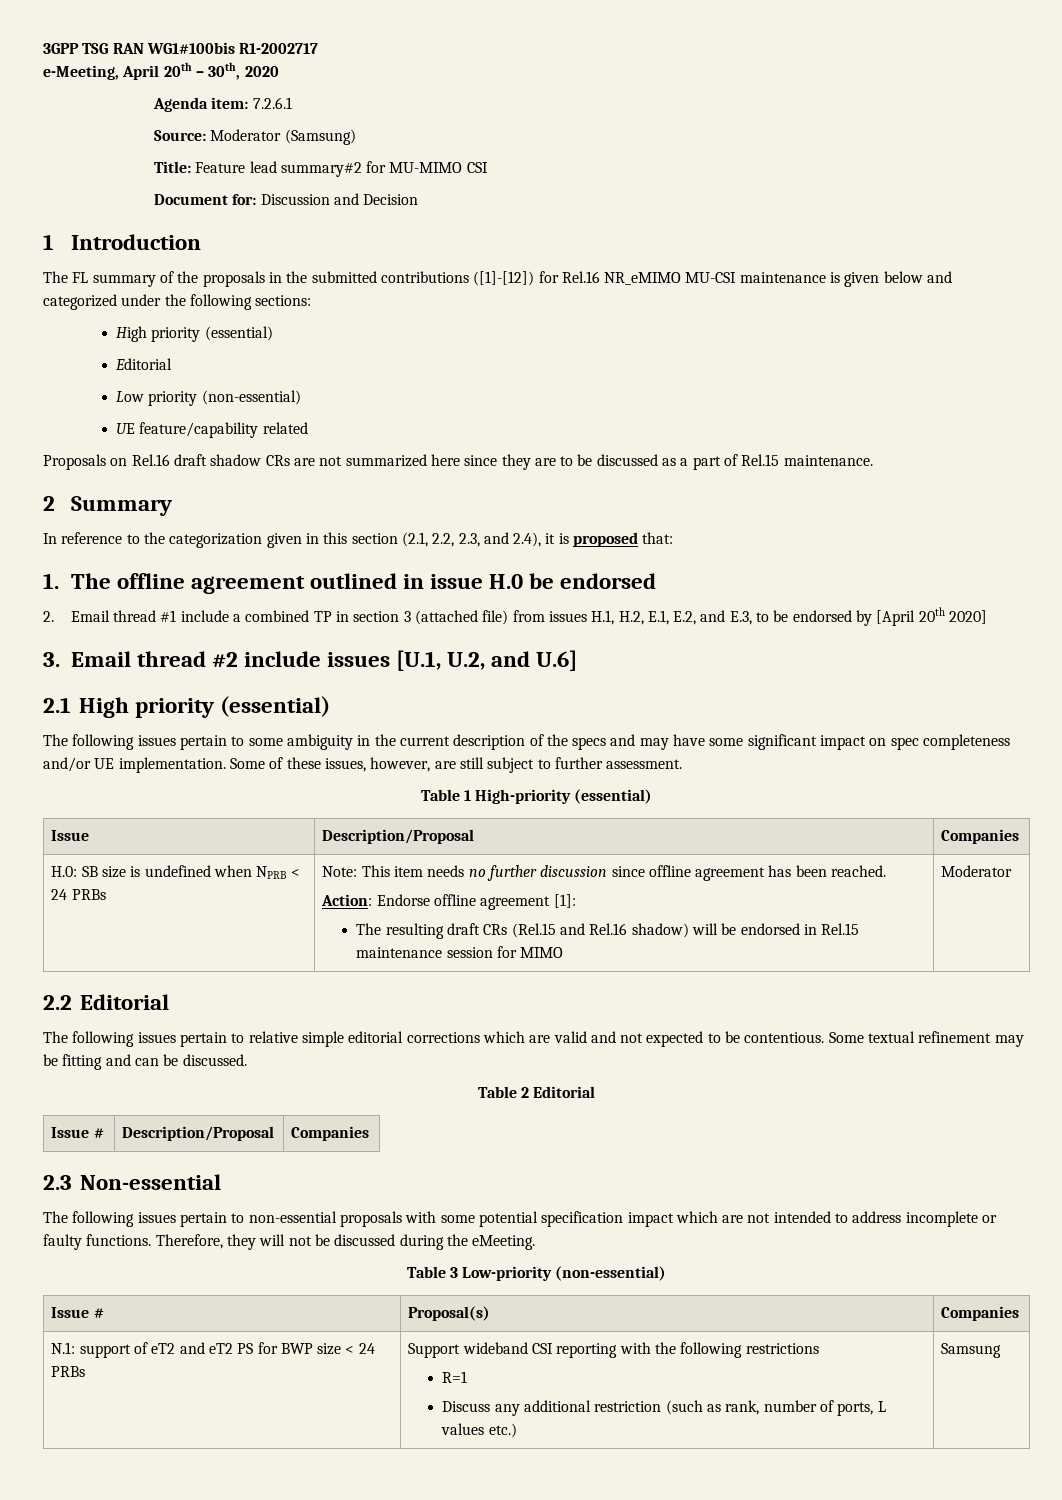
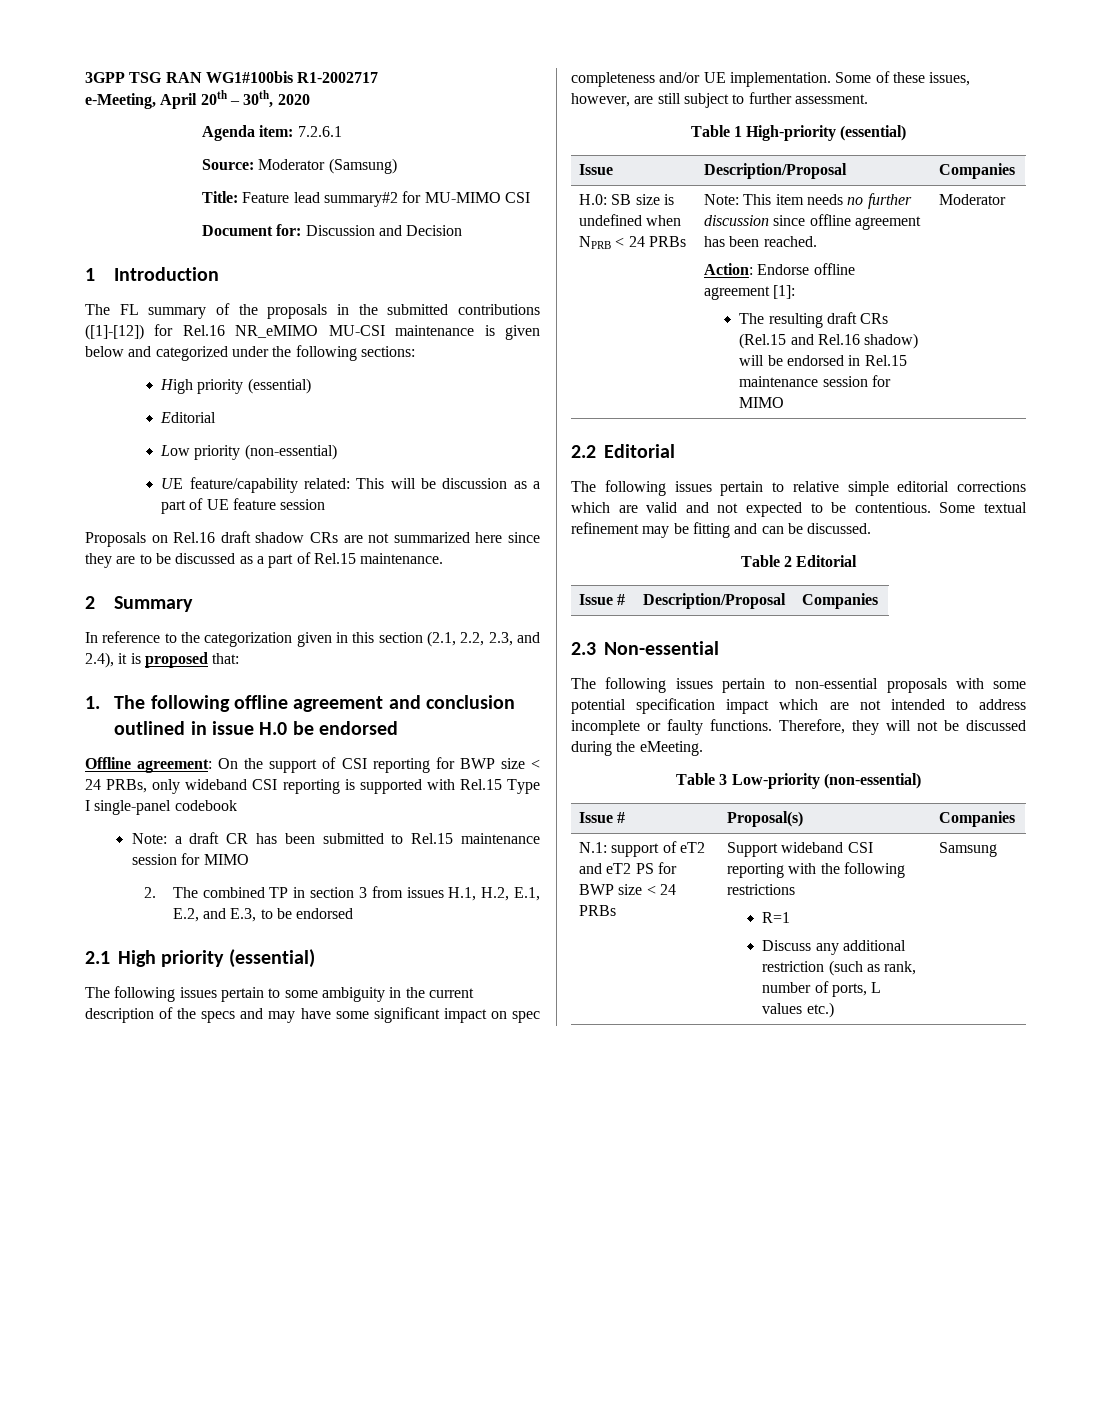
[262,422,308,434] related -> [303,478,540,489] [161,498,326,514] related: This will be discussion as a part of UE feature session
[116,573,305,594] offline agreement -> [150,695,516,712] following offline agreement and conclusion
[43,610,242,622] 2. Email thread #1 include a -> [85,757,540,773] [85,779,541,794] [85,800,237,815] [131,832,540,844] [131,853,249,865] [143,887,198,898] Offline agreement: On the support of CSI reporting for BWP size < 24 PRBs, only wideband CSI reporting is supported with Rel.15 Type I single-panel codebook // Note: a draft CR has been submitted to Rel.15 maintenance session for MIMO // 2. The
[414,610,509,625] (attached file) -> (367, 892) none
[856,607,988,626] [43,650,578,671] by [April 20th 2020] // 3. Email thread #2 include issues [U.1, U.2, and U.6] -> (354, 913) none

